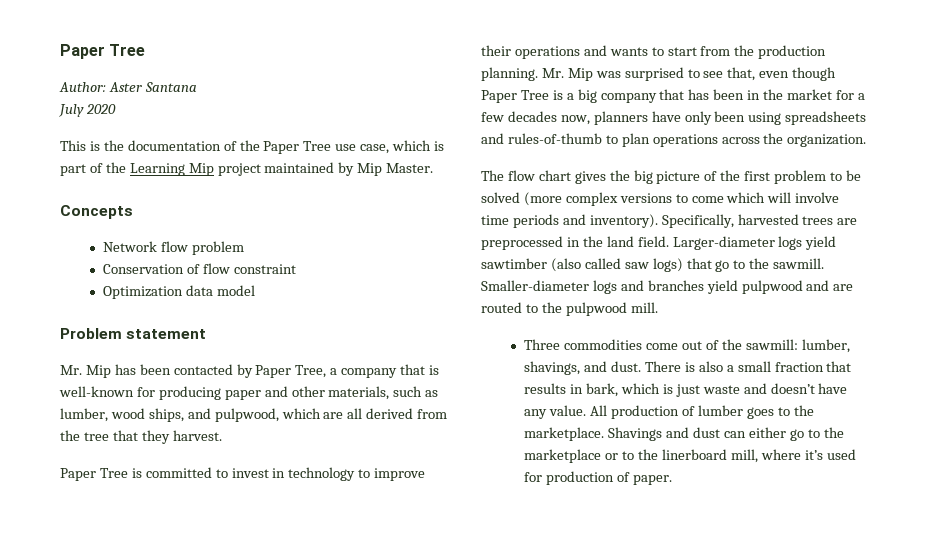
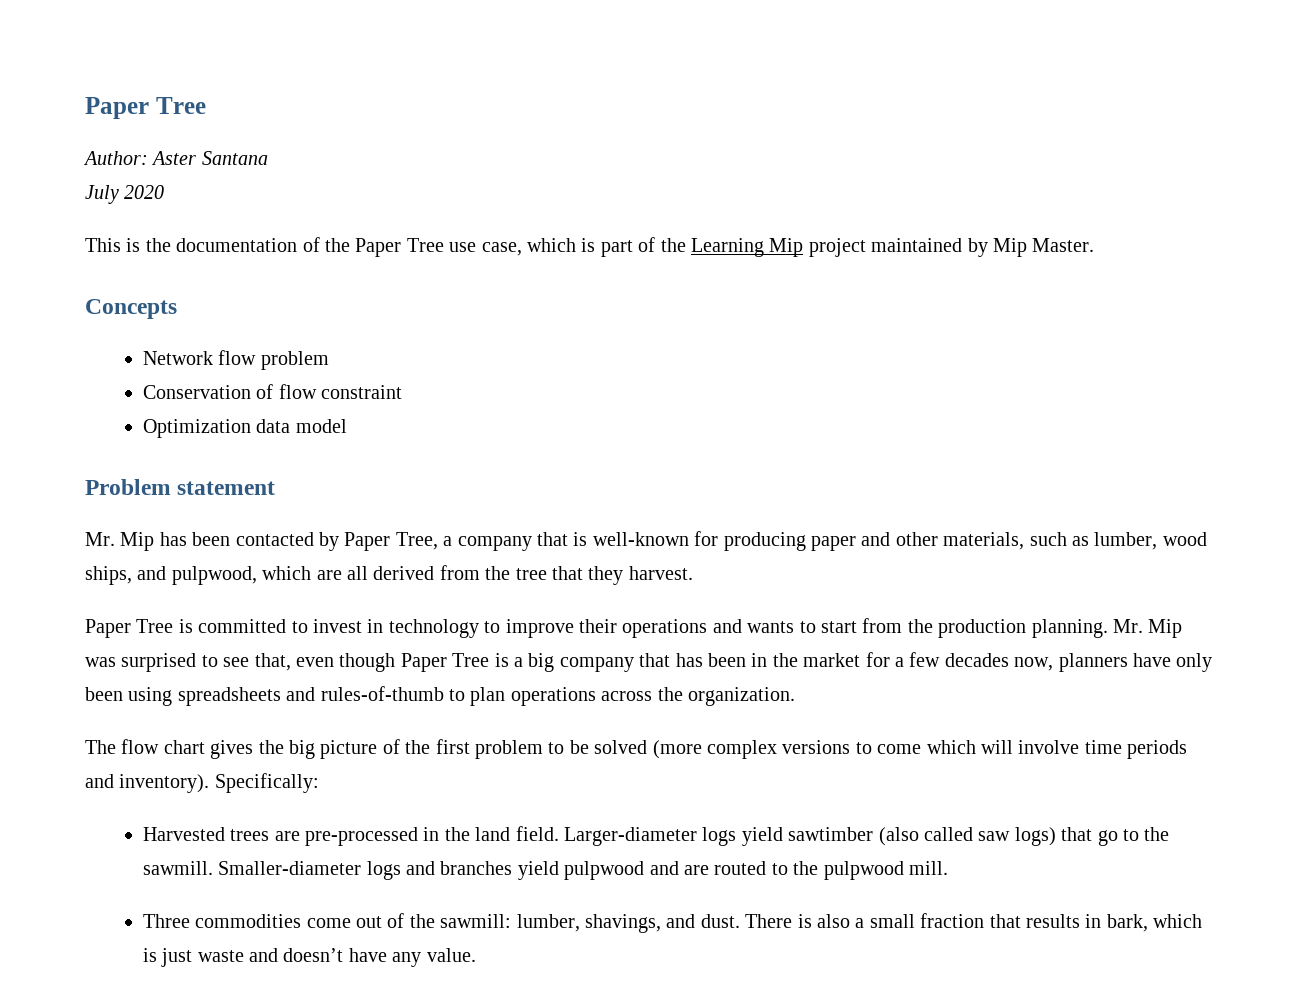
[661,214,799,228] Specifically, harvested -> [214,773,319,793] [142,827,225,841] Specifically: // Harvested
[481,236,563,250] preprocessed -> [305,827,419,846] pre-processed
[590,405,814,419] [524,427,844,441] [524,449,856,463] [524,471,672,485] All production of lumber goes to the marketplace. Shavings and dust can either go to the marketplace or to the linerboard mill, where it’s used for production of paper. -> (476, 955) none

